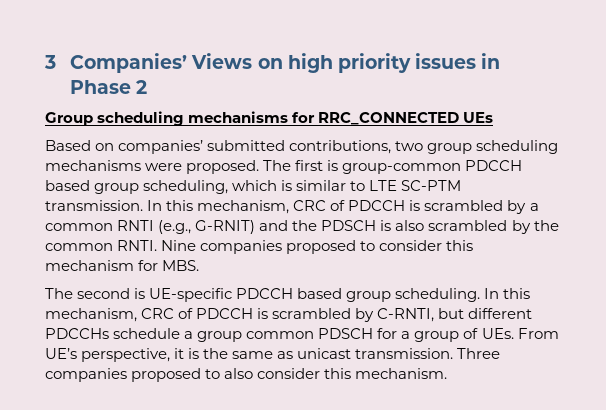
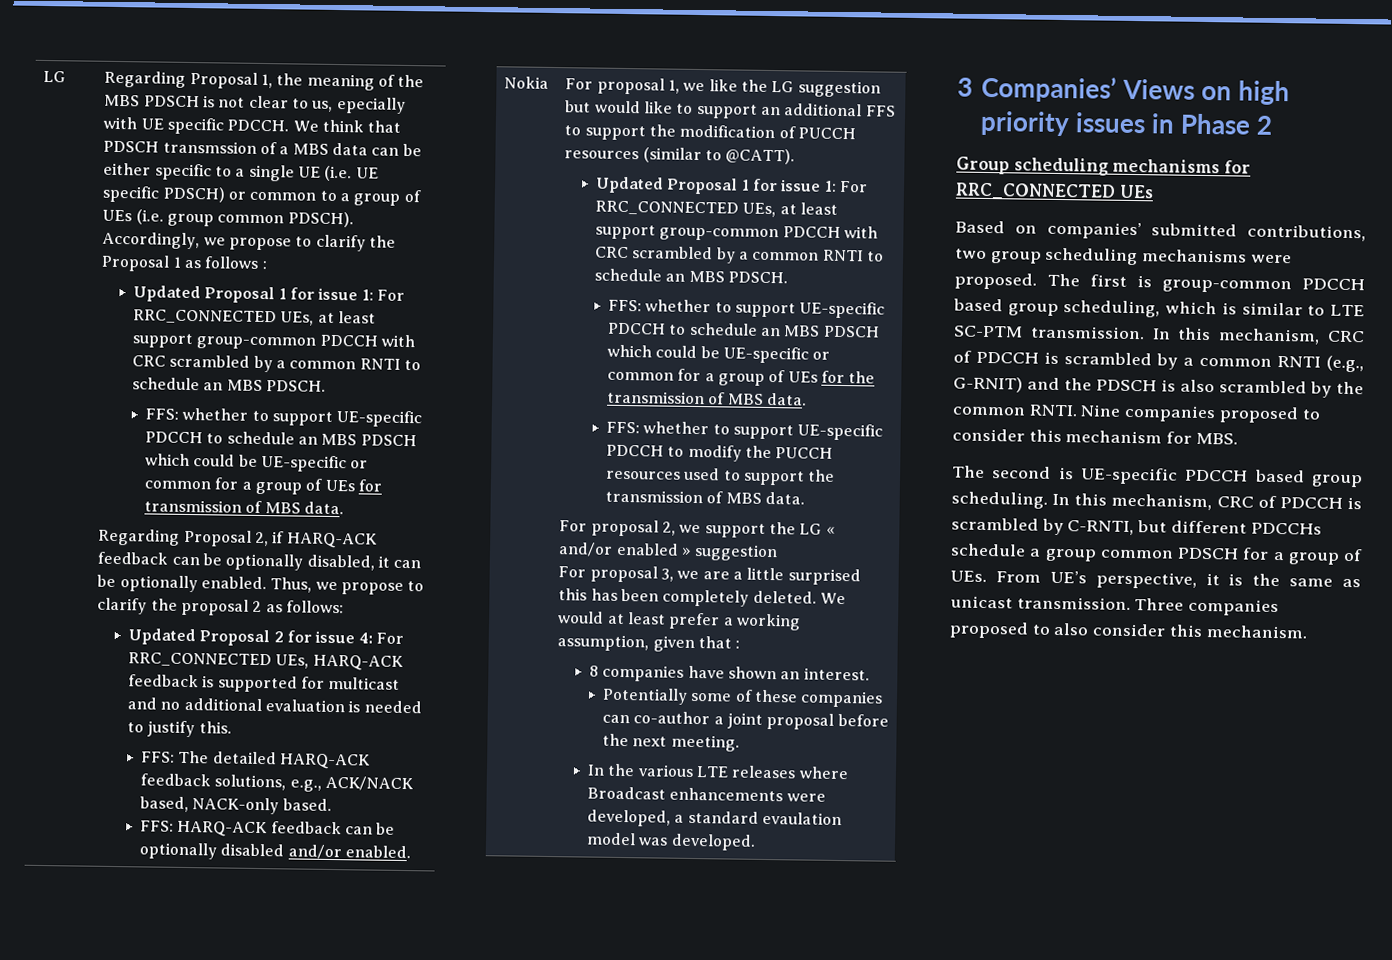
(44, 62) none -> [43,70,67,83] [104,70,425,91] [104,94,406,114] [103,116,402,135] [103,140,422,157] [103,162,379,182] [102,185,421,206] [102,209,354,228] [102,231,397,252] [101,254,267,272] [133,285,405,304] [133,309,377,326] [132,333,416,350] [132,354,421,373] [132,377,327,392] [145,407,423,428] [145,431,417,447] [145,453,369,473] [144,477,383,495] [144,499,345,515] [98,528,378,549] [97,551,422,571] [97,574,425,595] [97,597,345,616] [128,628,404,647] [128,652,404,671] [128,674,401,693] [127,697,422,714] [127,720,232,738] [141,750,372,770] [140,773,415,792] [140,796,332,815] [140,820,396,838] [139,842,412,860] [504,76,550,89] [565,77,881,98] [565,100,896,119] [564,124,857,141] [564,147,796,165] [595,176,868,195] [595,200,839,218] [595,224,879,242] [595,246,884,264] [594,268,789,284] [608,299,886,319] [608,322,880,338] [607,344,831,364] [607,368,876,386] [607,390,808,406] [606,421,884,441] [606,444,834,462] [606,467,836,486] [605,489,806,505] [559,519,836,538] [558,542,779,562] [558,565,861,586] [558,588,847,607] [558,611,802,631] [557,634,741,652] [589,664,870,682] [602,687,884,708] [602,711,889,730] [602,733,740,752] [587,763,849,780] [587,786,826,802] [587,809,843,827] [586,832,756,851] LG | Regarding Proposal 1, the meaning of the MBS PDSCH is not clear to us, epecially with UE specific PDCCH. We think that PDSCH transmssion of a MBS data can be either specific to a single UE (i.e. UE specific PDSCH) or common to a group of UEs (i.e. group common PDSCH). Accordingly, we propose to clarify the Proposal 1 as follows : // Updated Proposal 1 for issue 1: For RRC_CONNECTED UEs, at least support group-common PDCCH with CRC scrambled by a common RNTI to schedule an MBS PDSCH. // FFS: whether to support UE-specific PDCCH to schedule an MBS PDSCH which could be UE-specific or common for a group of UEs for transmission of MBS data. // Regarding Proposal 2, if HARQ-ACK feedback can be optionally disabled, it can be optionally enabled. Thus, we propose to clarify the proposal 2 as follows: // Updated Proposal 2 for issue 4: For RRC_CONNECTED UEs, HARQ-ACK feedback is supported for multicast and no additional evaluation is needed to justify this. // FFS: The detailed HARQ-ACK feedback solutions, e.g., ACK/NACK based, NACK-only based. // FFS: HARQ-ACK feedback can be optionally disabled and/or enabled. // Nokia | For proposal 1, we like the LG suggestion but would like to support an additional FFS to support the modification of PUCCH resources (similar to @CATT). // Updated Proposal 1 for issue 1: For RRC_CONNECTED UEs, at least support group-common PDCCH with CRC scrambled by a common RNTI to schedule an MBS PDSCH. // FFS: whether to support UE-specific PDCCH to schedule an MBS PDSCH which could be UE-specific or common for a group of UEs for the transmission of MBS data. // FFS: whether to support UE-specific PDCCH to modify the PUCCH resources used to support the transmission of MBS data. // For proposal 2, we support the LG « and/or enabled » suggestion // For proposal 3, we are a little surprised this has been completely deleted. We would at least prefer a working assumption, given that : // 8 companies have shown an interest. // Potentially some of these companies can co-author a joint proposal before the next meeting. // In the various LTE releases where Broadcast enhancements were developed, a standard evaulation model was developed. //

